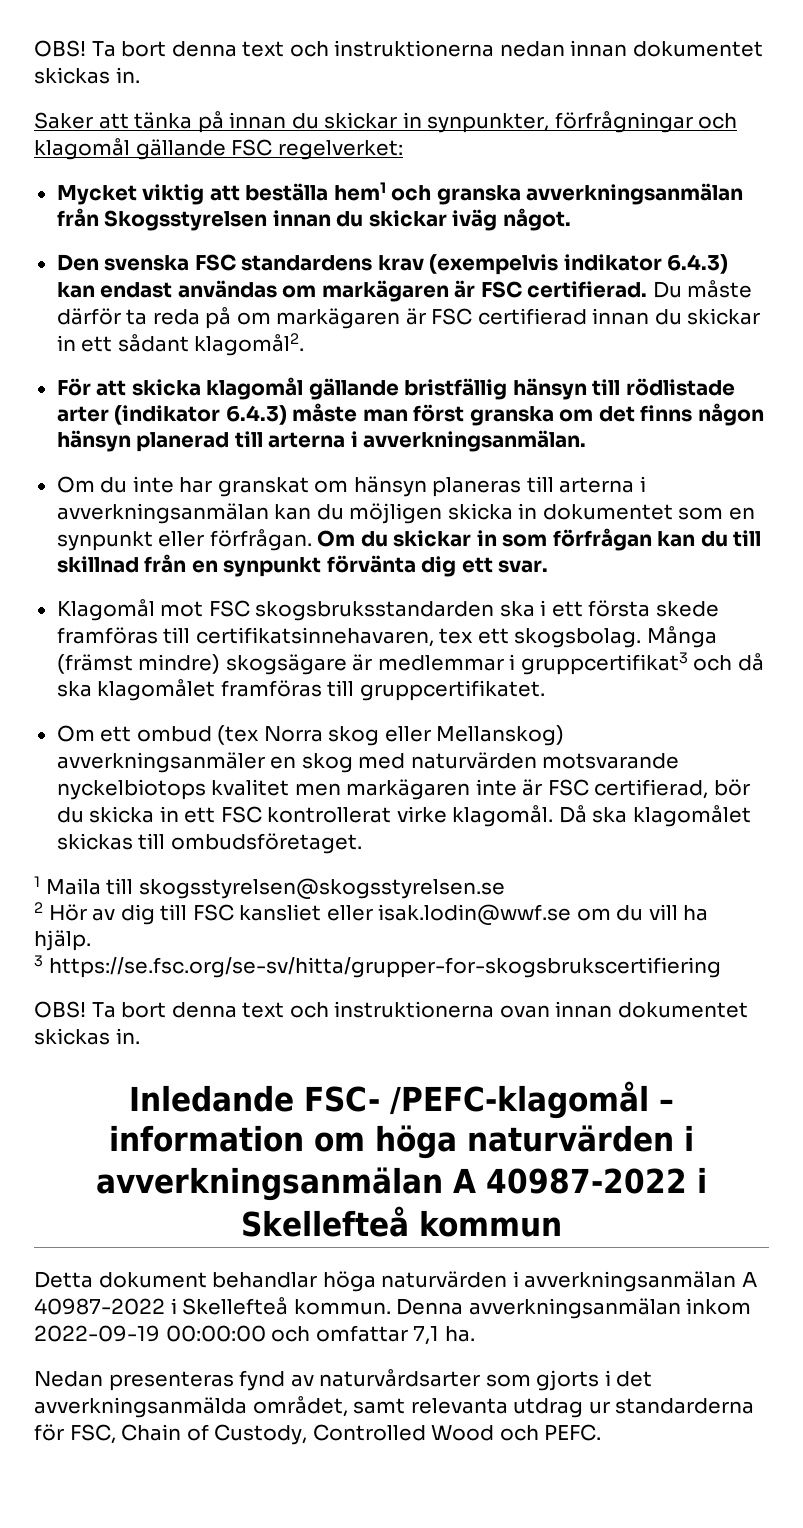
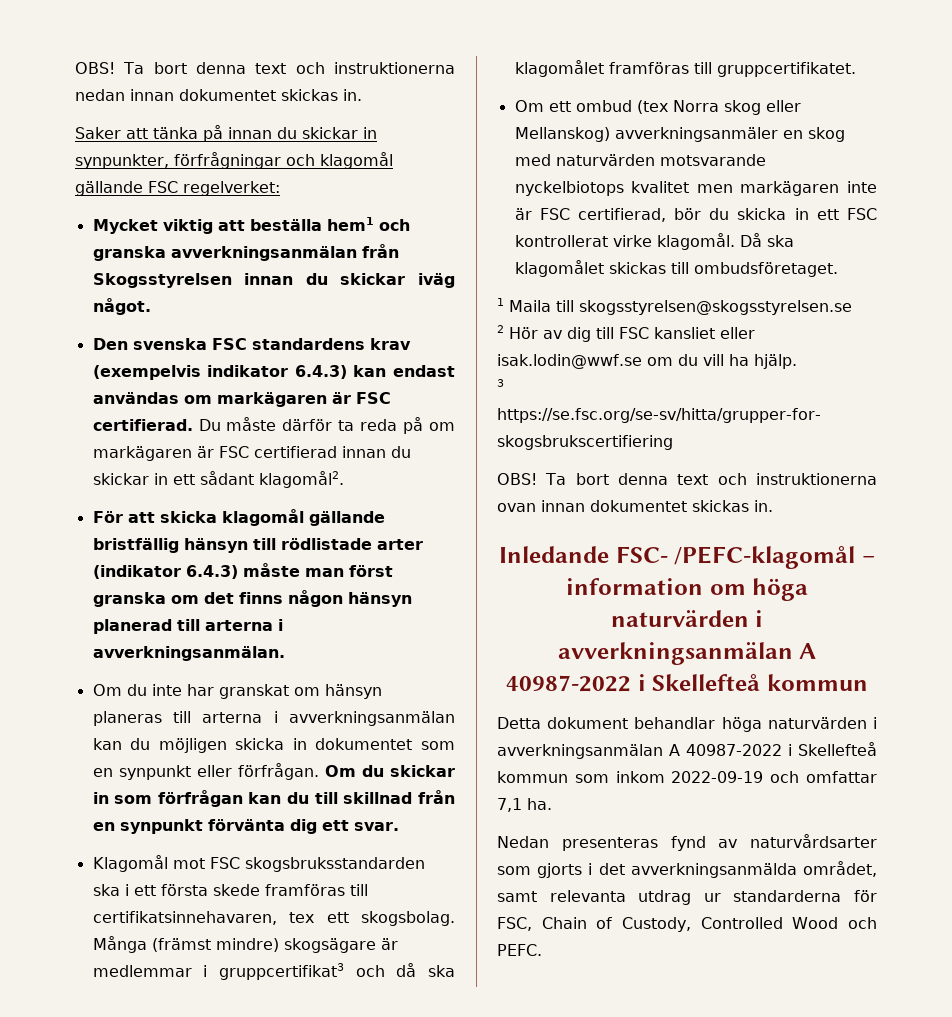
[293,1298,681,1319] kommun. Denna avverkningsanmälan -> [497,771,609,783] kommun som
[165,1325,266,1342] 00:00:00 -> (764, 777) none

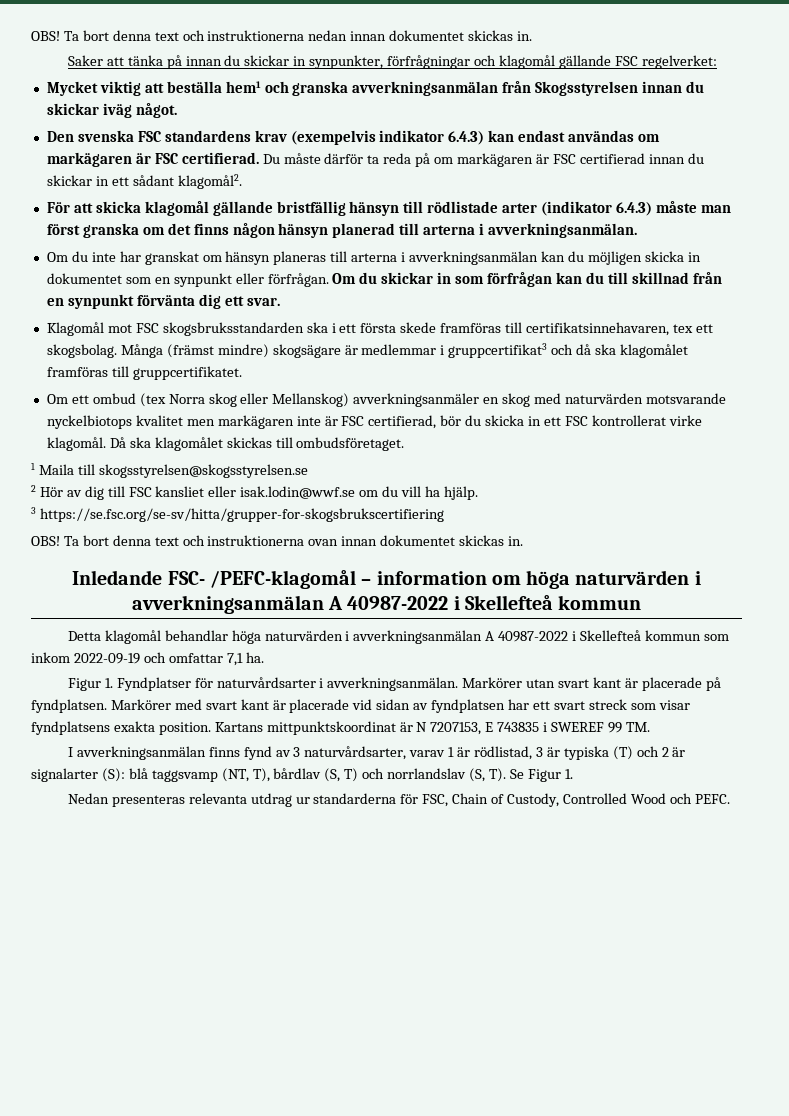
[547,717,629,729] dokument -> [104,630,161,644] klagomål
[497,834,877,851] [497,861,877,878] [497,891,537,902] Nedan presenteras fynd av naturvårdsarter som gjorts i det avverkningsanmälda området, samt -> [67,677,721,691] [31,699,690,713] [31,721,650,735] [67,746,686,760] [31,768,573,782] [67,793,185,807] Figur 1. Fyndplatser för naturvårdsarter i avverkningsanmälan. Markörer utan svart kant är placerade på fyndplatsen. Markörer med svart kant är placerade vid sidan av fyndplatsen har ett svart streck som visar fyndplatsens exakta position. Kartans mittpunktskoordinat är N 7207153, E 743835 i SWEREF 99 TM. // I avverkningsanmälan finns fynd av 3 naturvårdsarter, varav 1 är rödlistad, 3 är typiska (T) och 2 är signalarter (S): blå taggsvamp (NT, T), bårdlav (S, T) och norrlandslav (S, T). Se Figur 1. // Nedan presenteras

